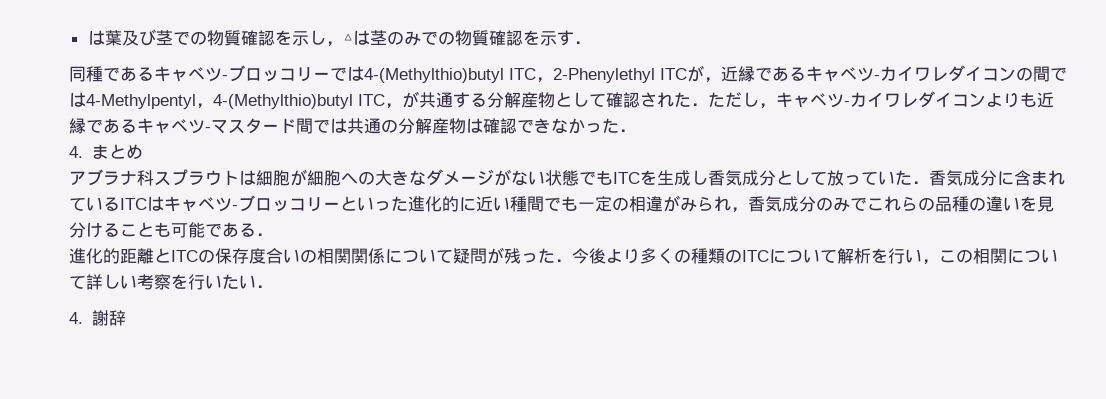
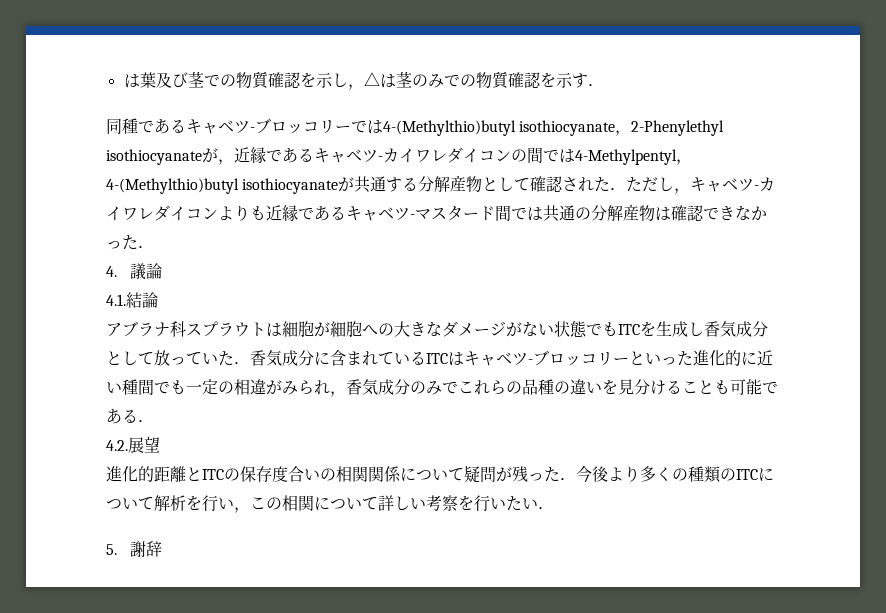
[509,68,687,83] ITC，2-Phenylethyl ITC -> [519,120,725,136] [106,149,202,165] isothiocyanate，2-Phenylethyl isothiocyanate
[358,94,402,109] ITC， -> [242,178,339,194] isothiocyanate
[91,144,143,159] まとめ -> [130,263,163,280] [106,292,158,308] 議論 // 4.1.結論
(273, 234) none -> [106,436,160,453] // 4.2.展望
[69,312,83,324] 4. -> [106,544,117,555] 5.

